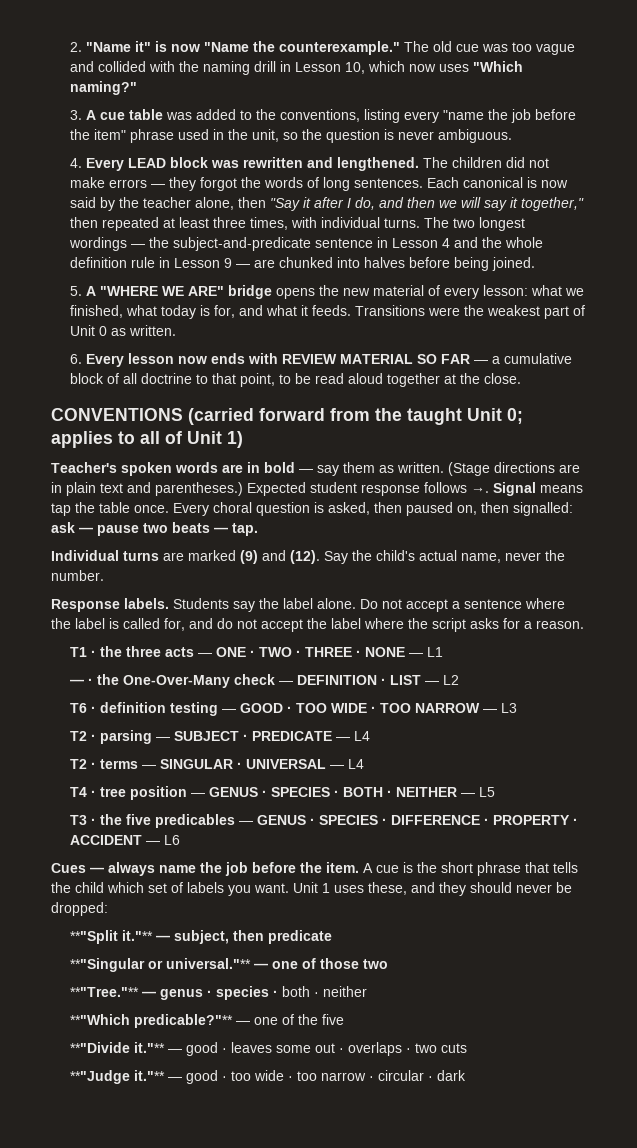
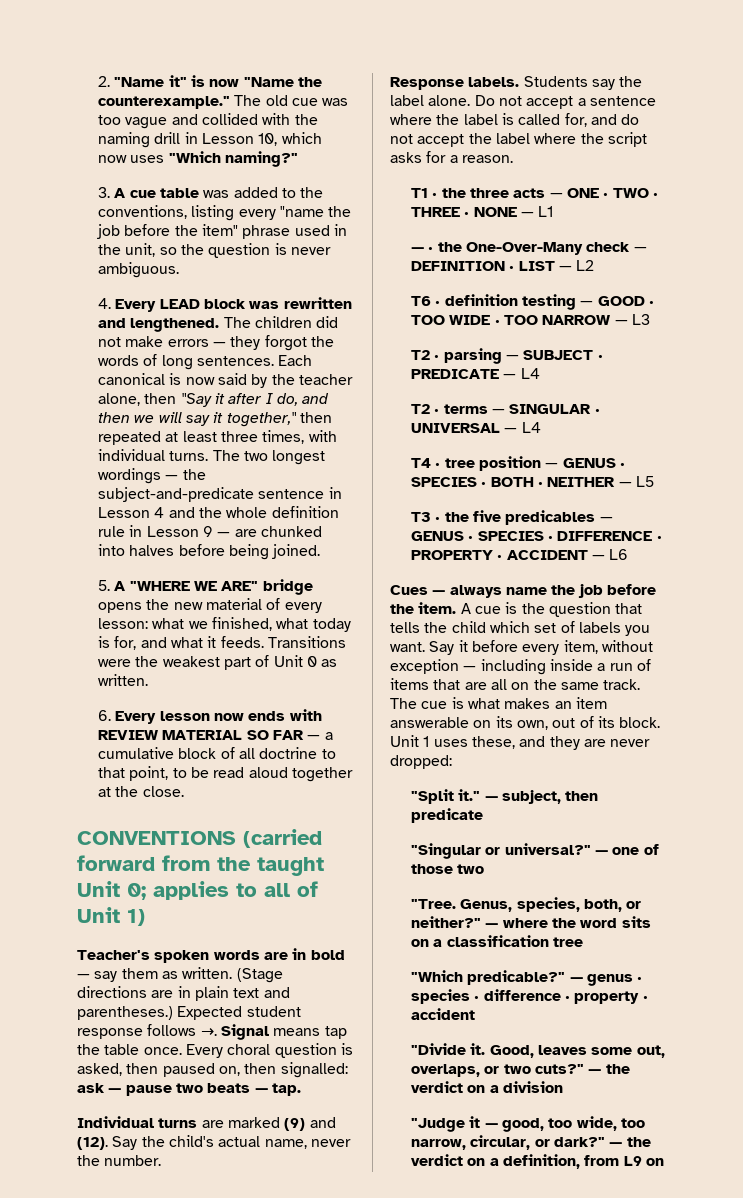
[441,862,521,876] short phrase -> [548,602,611,617] question
(289, 888) none -> [429,640,653,655] [390,659,651,675] [390,678,641,690] [390,697,607,709] [390,716,661,730] Say it before every item, without exception — including inside a run of items that are all on the same track. The cue is what makes an item answerable on its own, out of its block.
[470,882,572,893] should never be -> [583,739,651,747] are never
[70,930,154,944] **"Split it."** -> [411,789,481,804] "Split it."
[70,958,252,972] **"Singular or universal."** -> [411,843,591,859] "Singular or universal?"
[70,987,140,997] **"Tree."** -> [411,897,642,912] [411,916,651,928] [411,935,583,947] [411,970,566,985] "Tree. Genus, species, both, or neither?" — where the word sits on a classification tree // "Which predicable?"
[282,986,368,997] [70,1014,345,1028] [70,1042,468,1056] [70,1070,467,1084] both · neither // **"Which predicable?"** — one of the five // **"Divide it."** — good · leaves some out · overlaps · two cuts // **"Judge it."** — good · too wide · too narrow · circular · dark -> [483,989,648,1004] [411,1008,476,1020] [411,1043,665,1058] [411,1064,630,1077] [411,1081,563,1093] [411,1116,645,1132] [411,1135,651,1150] [411,1154,664,1169] difference · property · accident // "Divide it. Good, leaves some out, overlaps, or two cuts?" — the verdict on a division // "Judge it — good, too wide, too narrow, circular, or dark?" — the verdict on a definition, from L9 on

